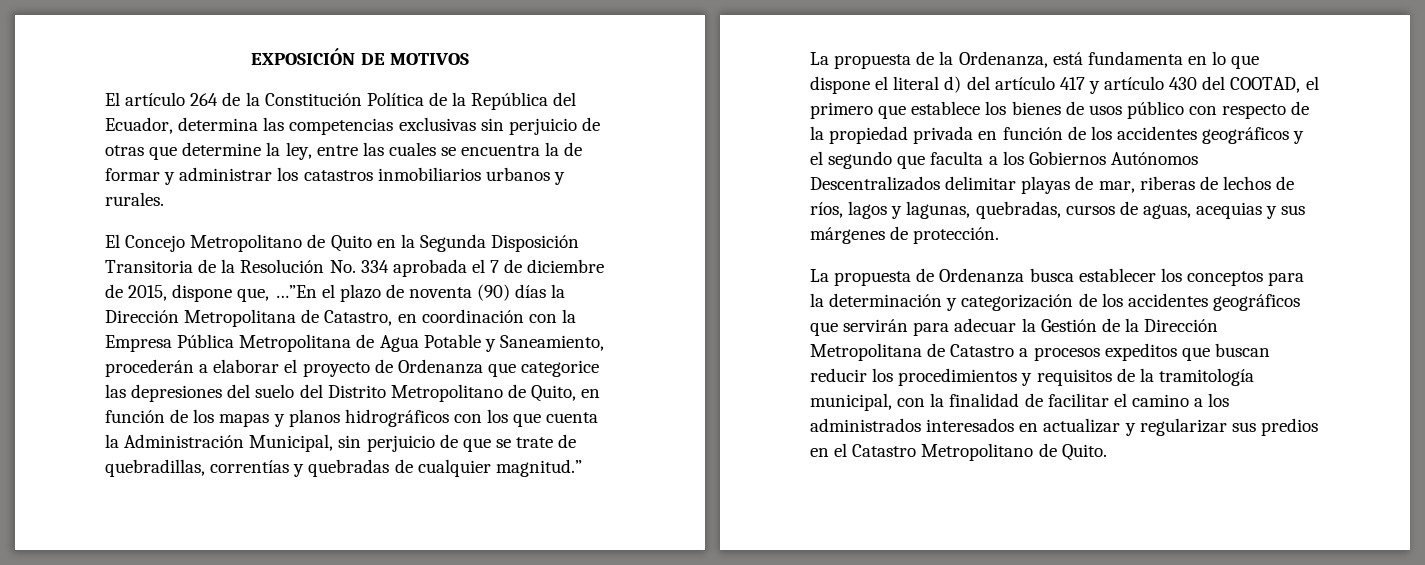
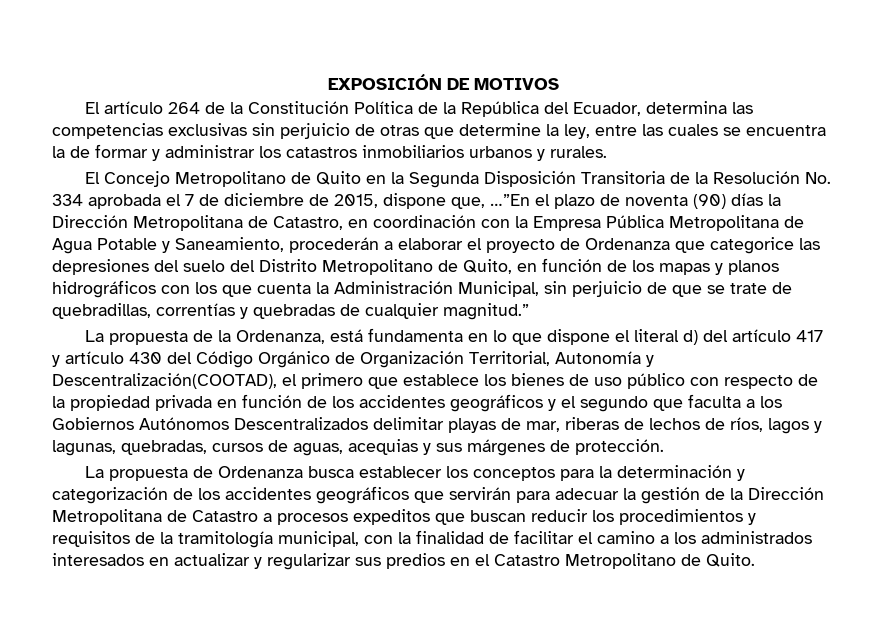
[1230,77,1301,93] COOTAD, -> [196,351,654,368] [52,373,277,389] Código Orgánico de Organización Territorial, Autonomía y Descentralización(COOTAD),
[1088,105,1122,115] usos -> [594,377,622,386] uso
[1040,319,1097,332] Gestión -> [641,487,700,504] gestión

